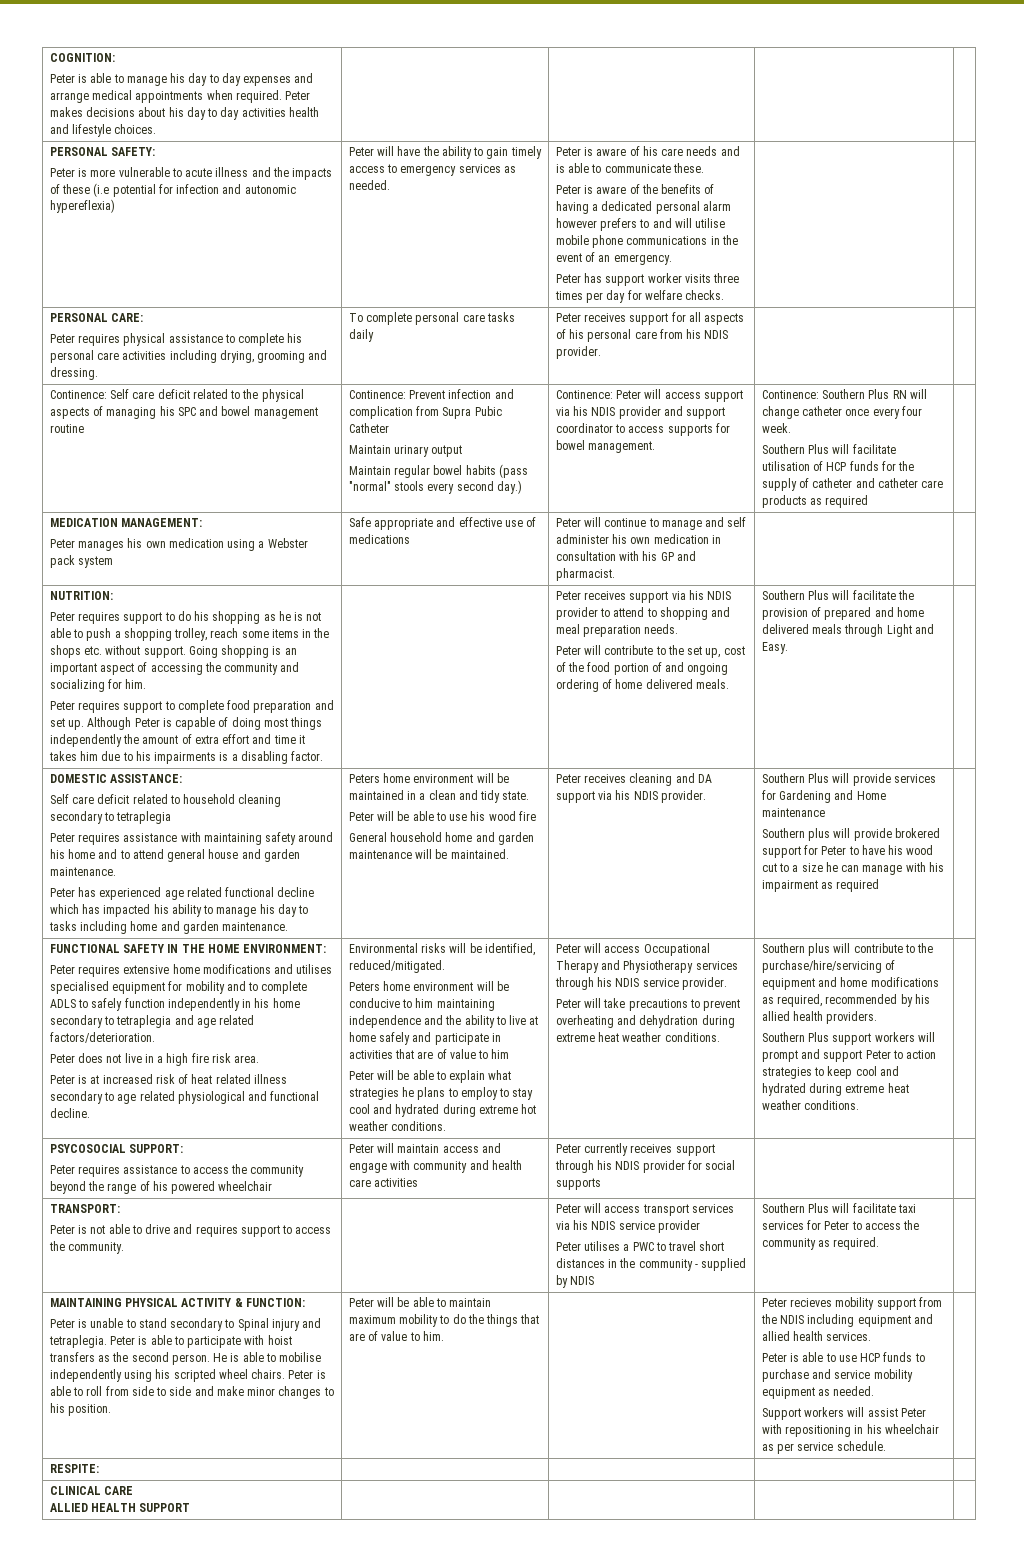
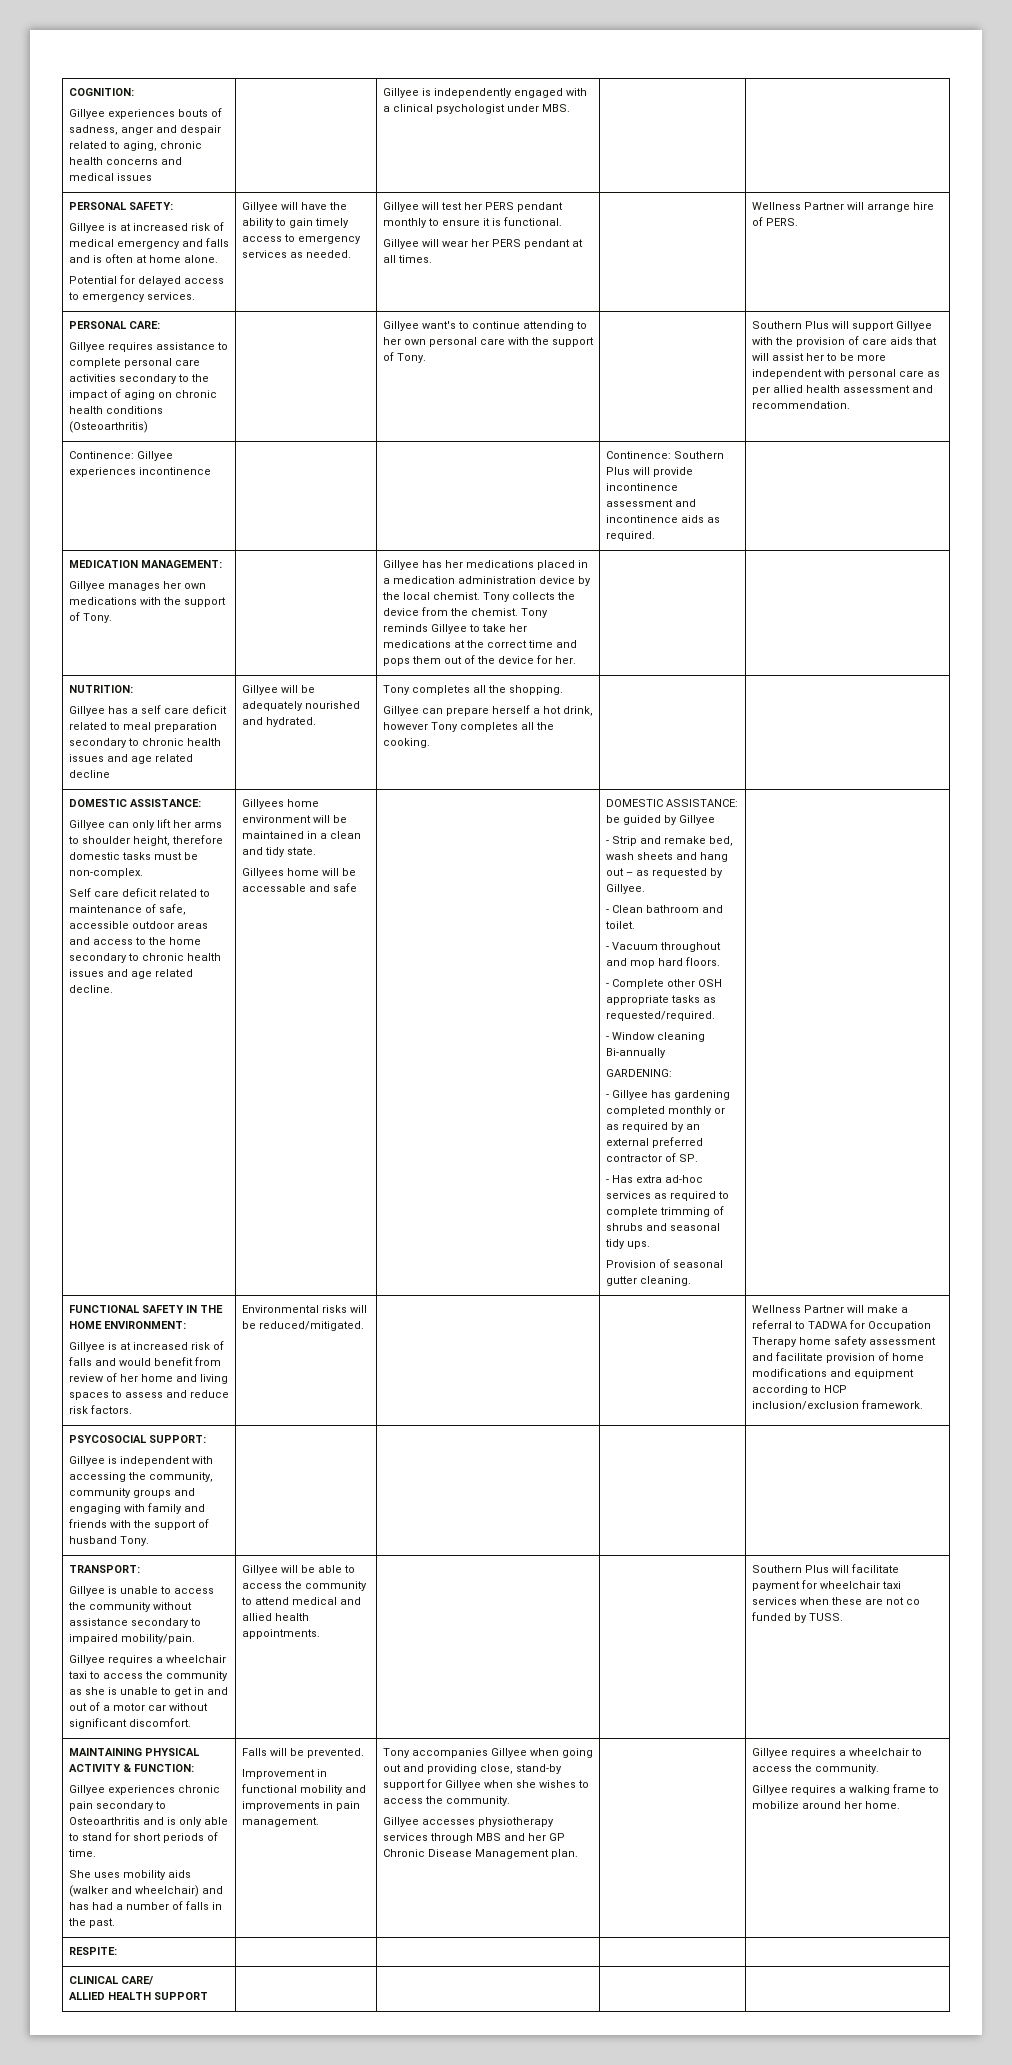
[49,73,314,86] [49,90,311,103] [49,107,319,120] [49,124,157,137] [49,147,156,156] [49,167,333,180] [49,183,296,197] [49,199,115,213] [348,147,374,156] Peter is able to manage his day to day expenses and arrange medical appointments when required. Peter makes decisions about his day to day activities health and lifestyle choices. | | | | // PERSONAL SAFETY: // Peter is more vulnerable to acute illness and the impacts of these (i.e potential for infection and autonomic hypereflexia) | Peter -> [68,108,222,119] [68,125,221,135] [68,141,202,151] [68,157,182,165] [68,173,152,181] [382,88,587,98] [382,104,570,114] [68,202,173,210] [68,222,224,233] [68,238,229,249] [68,254,218,263] [68,275,224,286] [67,292,195,302] [241,202,278,212] Gillyee experiences bouts of sadness, anger and despair related to aging, chronic health concerns and medical issues | | Gillyee is independently engaged with a clinical psychologist under MBS. | | // PERSONAL SAFETY: // Gillyee is at increased risk of medical emergency and falls and is often at home alone. // Potential for delayed access to emergency services. | Gillyee
[555,146,740,156] [555,163,704,173] [555,184,715,194] [555,201,731,214] [555,218,726,231] [555,235,738,248] [555,252,672,265] [555,273,740,286] [554,290,725,303] Peter is aware of his care needs and is able to communicate these. // Peter is aware of the benefits of having a dedicated personal alarm however prefers to and will utilise mobile phone communications in the event of an emergency. // Peter has support worker visits three times per day for welfare checks. | | -> [382,202,563,212] [382,217,562,228] [382,239,583,249] [382,255,432,263] [751,202,934,212] [751,217,798,226] Gillyee will test her PERS pendant monthly to ensure it is functional. // Gillyee will wear her PERS pendant at all times. | | Wellness Partner will arrange hire of PERS.
[49,333,166,346] Peter requires physical -> [68,342,153,352] Gillyee requires
[287,333,303,343] his -> (121, 363) none
[169,350,328,363] [49,367,98,380] [348,312,515,325] [348,329,374,342] [555,312,745,325] [555,329,729,342] [555,346,601,359] [49,389,304,402] [49,406,318,419] [49,424,84,433] [348,389,514,399] [348,406,502,419] [348,423,389,433] [348,445,463,457] [348,464,528,478] [348,480,522,494] [555,389,743,402] [555,406,726,419] [555,423,730,436] [555,440,656,453] [761,389,927,399] [761,406,922,419] [761,423,791,433] [761,444,896,454] [761,461,915,471] [761,478,944,491] [761,495,869,508] [49,518,203,527] [49,538,308,551] [49,555,114,568] [348,517,537,530] [348,534,410,544] [555,517,747,530] [555,534,721,544] [555,551,696,561] [555,568,615,581] [49,591,113,600] [49,611,322,624] [49,628,330,641] [49,645,297,658] [49,662,300,675] [49,679,147,692] [49,700,334,713] [49,717,323,730] [49,734,305,747] [48,751,324,764] [555,590,732,603] [555,607,731,620] [555,624,679,637] [555,645,745,658] [555,662,729,675] [555,679,729,692] [761,590,914,600] [761,607,924,620] [761,624,934,637] [761,642,788,654] [49,774,183,783] [49,794,282,807] [49,811,172,824] [49,832,334,845] [49,849,300,862] [49,867,116,876] [49,887,315,900] [49,904,309,917] [48,921,289,934] [348,774,380,783] including drying, grooming and dressing. | To complete personal care tasks daily | Peter receives support for all aspects of his personal care from his NDIS provider. | | // Continence: Self care deficit related to the physical aspects of managing his SPC and bowel management routine | Continence: Prevent infection and complication from Supra Pubic Catheter // Maintain urinary output // Maintain regular bowel habits (pass "normal" stools every second day.) | Continence: Peter will access support via his NDIS provider and support coordinator to access supports for bowel management. | Continence: Southern Plus RN will change catheter once every four week. // Southern Plus will facilitate utilisation of HCP funds for the supply of catheter and catheter care products as required | // MEDICATION MANAGEMENT: // Peter manages his own medication using a Webster pack system | Safe appropriate and effective use of medications | Peter will continue to manage and self administer his own medication in consultation with his GP and pharmacist. | | // NUTRITION: // Peter requires support to do his shopping as he is not able to push a shopping trolley, reach some items in the shops etc. without support. Going shopping is an important aspect of accessing the community and socializing for him. // Peter requires support to complete food preparation and set up. Although Peter is capable of doing most things independently the amount of extra effort and time it takes him due to his impairments is a disabling factor. | | Peter receives support via his NDIS provider to attend to shopping and meal preparation needs. // Peter will contribute to the set up, cost of the food portion of and ongoing ordering of home delivered meals. | Southern Plus will facilitate the provision of prepared and home delivered meals through Light and Easy. | // DOMESTIC ASSISTANCE: // Self care deficit related to household cleaning secondary to tetraplegia // Peter requires assistance with maintaining safety around his home and to attend general house and garden maintenance. // Peter has experienced age related functional decline which has impacted his ability to manage his day to tasks including home and garden maintenance. | Peters -> [118,374,209,384] [68,389,217,400] [68,406,163,414] [68,421,148,433] [382,321,587,331] [382,337,594,347] [382,352,426,363] [751,321,932,331] [751,336,937,347] [751,353,886,361] [751,369,940,379] [751,385,933,395] [751,401,850,409] [68,451,173,461] [68,467,211,477] [605,451,724,459] [605,467,693,477] [605,483,678,491] [605,499,696,507] [605,515,720,523] [605,531,655,541] [68,560,222,568] [68,581,206,591] [68,597,226,607] [68,612,112,623] [382,560,588,570] [382,576,591,586] [381,592,575,602] [382,607,548,618] [382,624,527,634] [382,640,577,648] [382,655,576,666] [68,685,133,693] [68,705,227,716] [68,722,217,732] [68,738,221,748] [68,754,193,764] [68,770,110,778] [241,685,315,695] [241,701,360,711] [241,717,316,727] [382,685,563,695] [382,705,593,716] [382,722,554,732] [382,738,430,748] [68,799,201,807] [68,819,222,830] [67,835,223,846] [68,852,198,860] [68,868,143,878] [68,888,210,897] [68,904,186,915] [68,921,208,929] [68,937,201,945] [68,953,221,963] [68,969,193,979] [68,985,113,993] [241,799,284,809] secondary to the impact of aging on chronic health conditions (Osteoarthritis) | | Gillyee want's to continue attending to her own personal care with the support of Tony. | | Southern Plus will support Gillyee with the provision of care aids that will assist her to be more independent with personal care as per allied health assessment and recommendation. // Continence: Gillyee experiences incontinence | | | Continence: Southern Plus will provide incontinence assessment and incontinence aids as required. | // MEDICATION MANAGEMENT: // Gillyee manages her own medications with the support of Tony. | | Gillyee has her medications placed in a medication administration device by the local chemist. Tony collects the device from the chemist. Tony reminds Gillyee to take her medications at the correct time and pops them out of the device for her. | | // NUTRITION: // Gillyee has a self care deficit related to meal preparation secondary to chronic health issues and age related decline | Gillyee will be adequately nourished and hydrated. | Tony completes all the shopping. // Gillyee can prepare herself a hot drink, however Tony completes all the cooking. | | // DOMESTIC ASSISTANCE: // Gillyee can only lift her arms to shoulder height, therefore domestic tasks must be non-complex. // Self care deficit related to maintenance of safe, accessible outdoor areas and access to the home secondary to chronic health issues and age related decline. | Gillyees
[348,811,536,821] [348,832,534,845] [348,849,509,859] [555,773,712,786] [555,790,706,803] [761,773,936,786] [761,790,886,803] [761,808,825,817] [761,828,940,841] [761,845,934,858] [761,862,944,875] [761,879,880,892] Peter will be able to use his wood fire // General household home and garden maintenance will be maintained. | Peter receives cleaning and DA support via his NDIS provider. | Southern Plus will provide services for Gardening and Home maintenance // Southern plus will provide brokered support for Peter to have his wood cut to a size he can manage with his impairment as required -> [241,868,356,878] [241,883,357,892] [605,799,738,807] [605,815,715,825] [605,836,733,846] [605,852,728,862] [605,868,723,878] [605,884,645,894] [605,905,723,913] [604,921,635,929] [605,942,721,952] [605,957,720,968] [605,979,722,989] [605,995,716,1005] [605,1011,715,1021] [605,1032,705,1042] [605,1048,666,1058] [605,1069,672,1077] [605,1090,730,1100] [605,1106,725,1116] [605,1122,700,1132] [605,1137,703,1148] [605,1153,698,1162] [605,1175,703,1183] [605,1191,729,1201] [605,1206,724,1217] [605,1223,720,1231] [604,1239,650,1249] [605,1259,723,1268] [605,1276,691,1286] Gillyees home will be accessable and safe | | DOMESTIC ASSISTANCE: be guided by Gillyee // - Strip and remake bed, wash sheets and hang out – as requested by Gillyee. // - Clean bathroom and toilet. // - Vacuum throughout and mop hard floors. // - Complete other OSH appropriate tasks as requested/required. // - Window cleaning Bi-annually // GARDENING: // - Gillyee has gardening completed monthly or as required by an external preferred contractor of SP. // - Has extra ad-hoc services as required to complete trimming of shrubs and seasonal tidy ups. // Provision of seasonal gutter cleaning.
[49,964,333,977] [49,981,308,994] [49,998,300,1011] [49,1015,255,1028] [49,1032,155,1043] [49,1053,260,1066] [49,1074,287,1084] [49,1091,320,1104] [49,1108,90,1118] Peter requires extensive home modifications and utilises specialised equipment for mobility and to complete ADLS to safely function independently in his home secondary to tetraplegia and age related factors/deterioration. // Peter does not live in a high fire risk area. // Peter is at increased risk of heat related illness secondary to age related physiological and functional decline. -> [68,1341,224,1352] [68,1357,221,1366] [68,1373,228,1384] [68,1390,229,1400] [68,1405,132,1414] Gillyee is at increased risk of falls and would benefit from review of her home and living spaces to assess and reduce risk factors.
[484,943,535,956] identified, -> (256, 1325) none
[348,981,509,991] [348,998,495,1011] [348,1015,539,1028] [348,1032,501,1045] [348,1049,510,1059] [348,1070,512,1083] [348,1087,534,1100] [348,1104,537,1117] [348,1121,447,1131] [555,943,710,956] [555,960,738,973] [554,977,727,990] [555,998,741,1011] [555,1015,735,1028] [555,1032,720,1042] [761,943,934,956] [761,960,896,973] [761,977,939,990] [761,994,930,1007] [761,1011,878,1024] [761,1032,935,1045] [761,1049,937,1062] [761,1066,899,1079] [761,1083,909,1096] [761,1100,860,1110] [49,1144,184,1153] [49,1164,305,1177] [49,1181,273,1194] [348,1143,501,1153] [348,1160,522,1173] [348,1178,419,1187] [555,1143,715,1156] [554,1160,736,1173] [555,1178,601,1190] [49,1204,120,1213] [49,1224,332,1237] [48,1241,125,1254] [555,1203,734,1216] [555,1220,700,1233] [555,1241,725,1251] [555,1258,747,1271] [555,1275,595,1288] [761,1203,916,1213] [761,1220,920,1230] [761,1237,880,1250] // Peters home environment will be conducive to him maintaining independence and the ability to live at home safely and participate in activities that are of value to him // Peter will be able to explain what strategies he plans to employ to stay cool and hydrated during extreme hot weather conditions. | Peter will access Occupational Therapy and Physiotherapy services through his NDIS service provider. // Peter will take precautions to prevent overheating and dehydration during extreme heat weather conditions. | Southern plus will contribute to the purchase/hire/servicing of equipment and home modifications as required, recommended by his allied health providers. // Southern Plus support workers will prompt and support Peter to action strategies to keep cool and hydrated during extreme heat weather conditions. | // PSYCOSOCIAL SUPPORT: // Peter requires assistance to access the community beyond the range of his powered wheelchair | Peter will maintain access and engage with community and health care activities | Peter currently receives support through his NDIS provider for social supports | | // TRANSPORT: // Peter is not able to drive and requires support to access the community. | | Peter will access transport services via his NDIS service provider // Peter utilises a PWC to travel short distances in the community - supplied by NDIS | Southern Plus will facilitate taxi services for Peter to access the community as required. | -> [751,1305,908,1313] [751,1320,931,1331] [751,1336,936,1347] [751,1352,924,1363] [751,1368,914,1379] [751,1385,847,1395] [751,1400,923,1410] [68,1435,206,1443] [68,1456,213,1466] [68,1472,213,1482] [68,1488,195,1498] [68,1503,205,1514] [68,1519,209,1530] [68,1536,149,1546] [68,1565,140,1573] [68,1586,214,1596] [67,1602,192,1612] [68,1618,201,1628] [68,1634,195,1644] [68,1655,226,1665] [67,1671,228,1681] [68,1687,228,1697] [68,1702,208,1711] [68,1718,191,1729] [241,1565,355,1575] [241,1581,367,1591] [240,1597,361,1605] [241,1613,309,1621] [241,1629,320,1639] [751,1564,899,1573] [751,1580,901,1591] [751,1597,920,1605] [751,1612,843,1623] | | | Wellness Partner will make a referral to TADWA for Occupation Therapy home safety assessment and facilitate provision of home modifications and equipment according to HCP inclusion/exclusion framework. // PSYCOSOCIAL SUPPORT: // Gillyee is independent with accessing the community, community groups and engaging with family and friends with the support of husband Tony. | | | | // TRANSPORT: // Gillyee is unable to access the community without assistance secondary to impaired mobility/pain. // Gillyee requires a wheelchair taxi to access the community as she is unable to get in and out of a motor car without significant discomfort. | Gillyee will be able to access the community to attend medical and allied health appointments. | | | Southern Plus will facilitate payment for wheelchair taxi services when these are not co funded by TUSS.
[49,1318,322,1331] [48,1335,292,1348] [48,1352,322,1365] [49,1369,326,1382] [49,1386,334,1399] [49,1403,112,1416] [348,1297,492,1307] [348,1314,540,1327] [348,1331,444,1341] [761,1297,942,1310] [760,1314,933,1327] [761,1331,872,1341] [761,1352,925,1362] [761,1369,913,1382] [761,1386,875,1399] [761,1407,926,1420] [761,1424,939,1437] [761,1441,886,1454] Peter is unable to stand secondary to Spinal injury and tetraplegia. Peter is able to participate with hoist transfers as the second person. He is able to mobilise independently using his scripted wheel chairs. Peter is able to roll from side to side and make minor changes to his position. | Peter will be able to maintain maximum mobility to do the things that are of value to him. | | Peter recieves mobility support from the NDIS including equipment and allied health services. // Peter is able to use HCP funds to purchase and service mobility equipment as needed. // Support workers will assist Peter with repositioning in his wheelchair as per service schedule. | -> [68,1785,220,1795] [68,1801,166,1811] [68,1817,228,1827] [67,1832,218,1843] [67,1849,96,1857] [68,1870,191,1880] [68,1885,223,1897] [68,1901,222,1910] [67,1918,115,1928] [241,1748,364,1758] [241,1769,327,1779] [241,1784,366,1795] [241,1801,360,1811] [241,1817,319,1827] [382,1748,593,1758] [382,1764,562,1774] [382,1779,589,1790] [382,1796,510,1806] [382,1817,554,1827] [382,1833,565,1843] [382,1849,578,1859] [751,1748,922,1758] [751,1764,879,1774] [751,1784,939,1795] [751,1801,900,1809] Gillyee experiences chronic pain secondary to Osteoarthritis and is only able to stand for short periods of time. // She uses mobility aids (walker and wheelchair) and has had a number of falls in the past. | Falls will be prevented. // Improvement in functional mobility and improvements in pain management. | Tony accompanies Gillyee when going out and providing close, stand-by support for Gillyee when she wishes to access the community. // Gillyee accesses physiotherapy services through MBS and her GP Chronic Disease Management plan. | | Gillyee requires a wheelchair to access the community. // Gillyee requires a walking frame to mobilize around her home.
[104,1486,134,1495] CARE -> [120,1976,153,1985] CARE/

